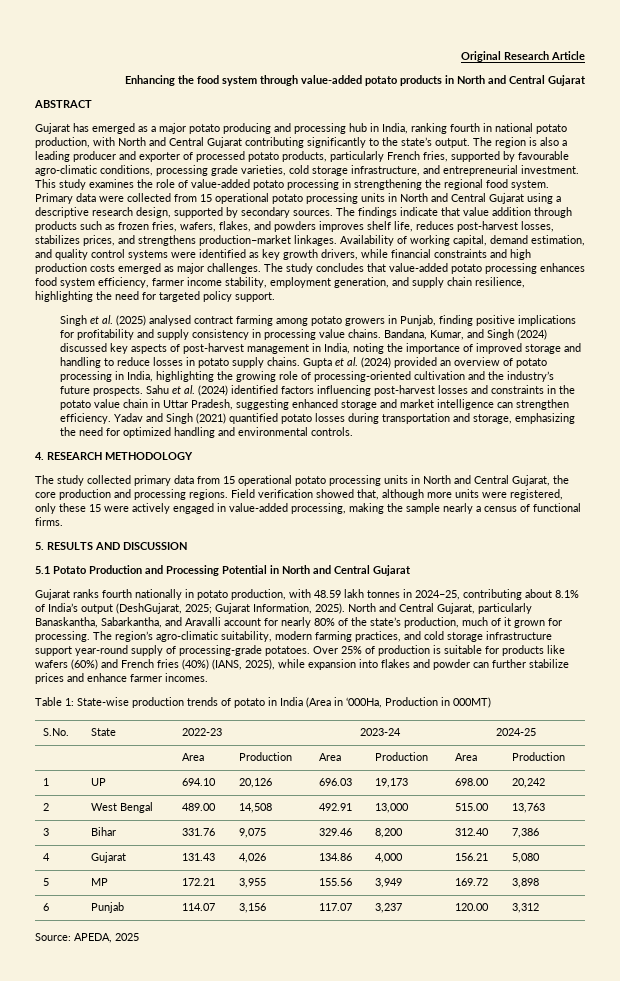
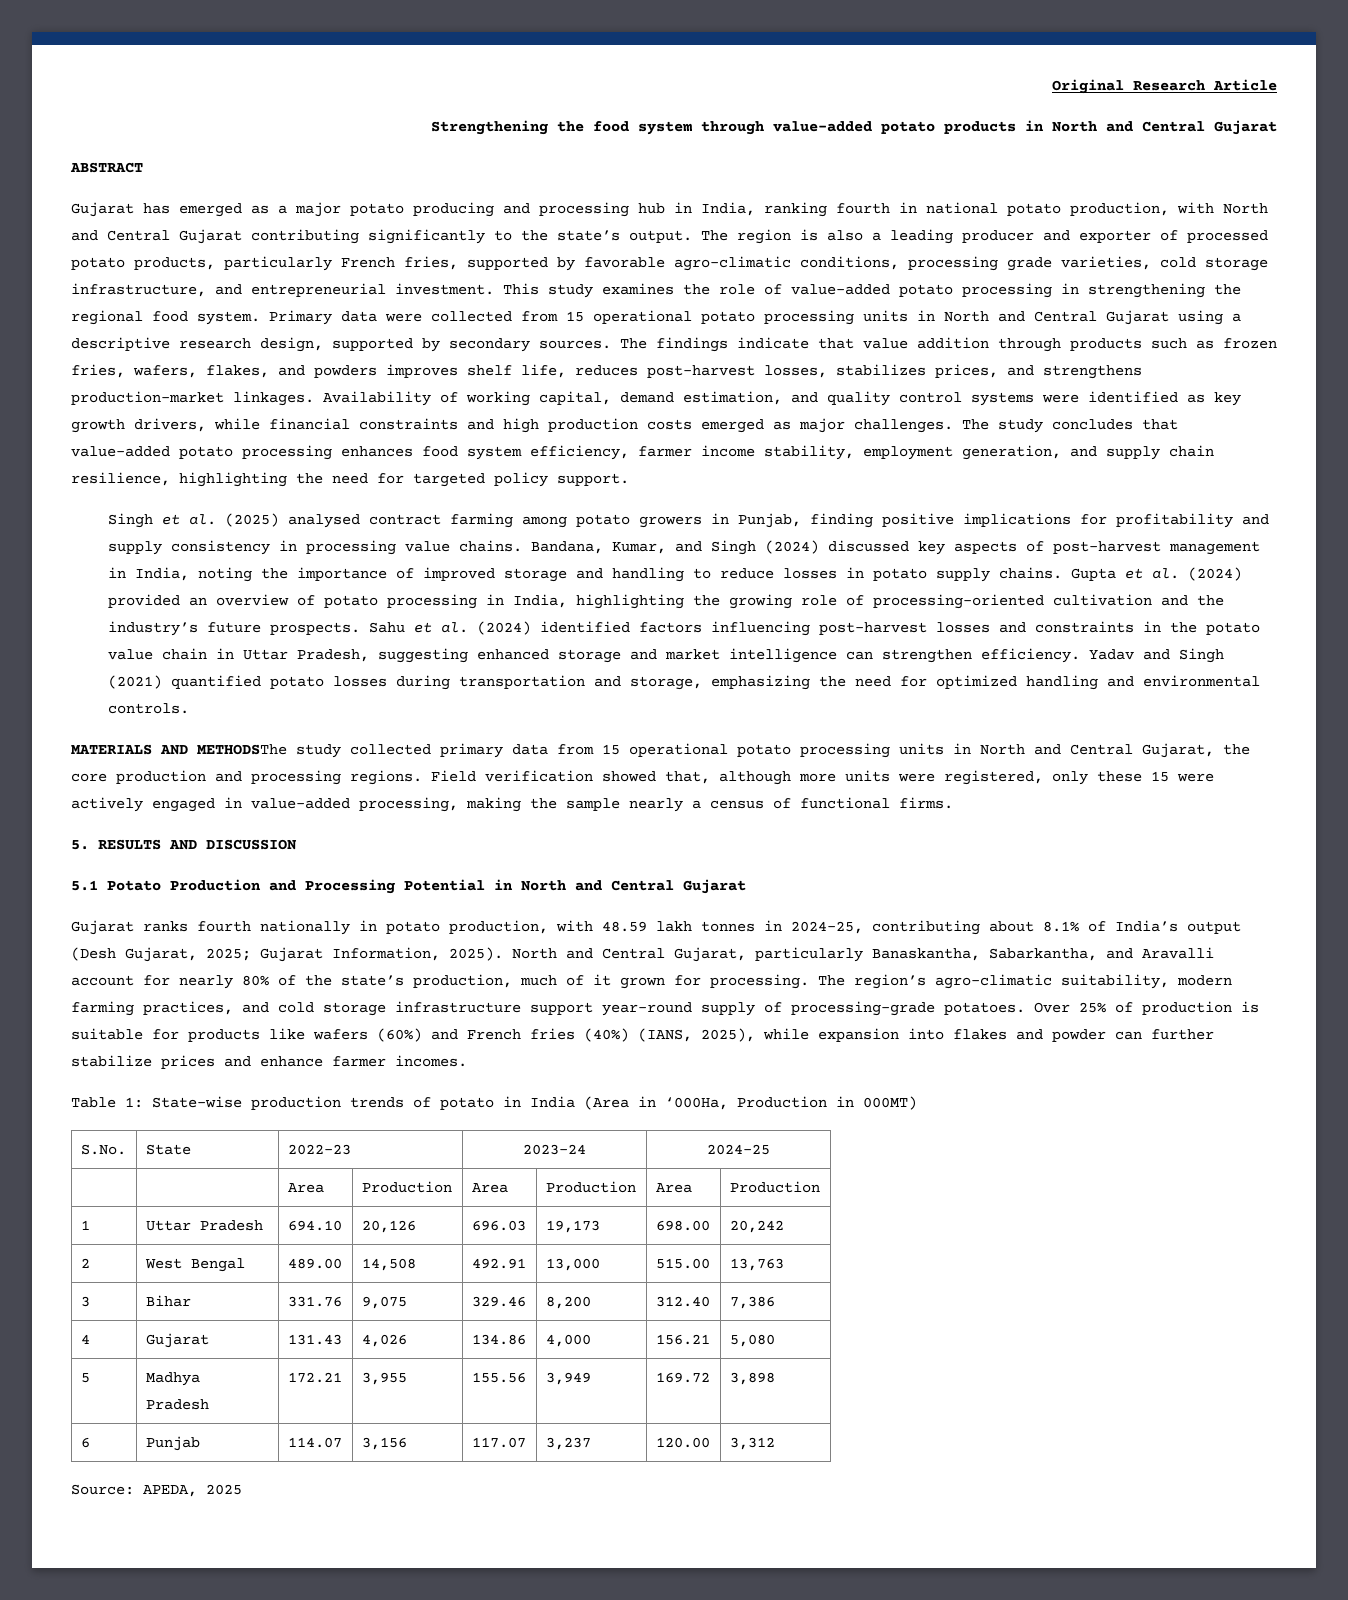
[125,75,175,86] Enhancing -> [431,120,548,135] Strengthening
[518,151,569,160] favourable -> [584,257,665,268] favorable
[35,452,193,460] [35,475,54,484] 4. RESEARCH METHODOLOGY // The -> [71,744,287,755] MATERIALS AND METHODSThe
[116,603,182,614] (DeshGujarat, -> [71,947,197,962] (Desh Gujarat,
[91,778,107,786] UP -> [145,1220,263,1231] Uttar Pradesh
[91,878,109,886] MP -> [145,1372,200,1386] [145,1399,209,1410] Madhya Pradesh

